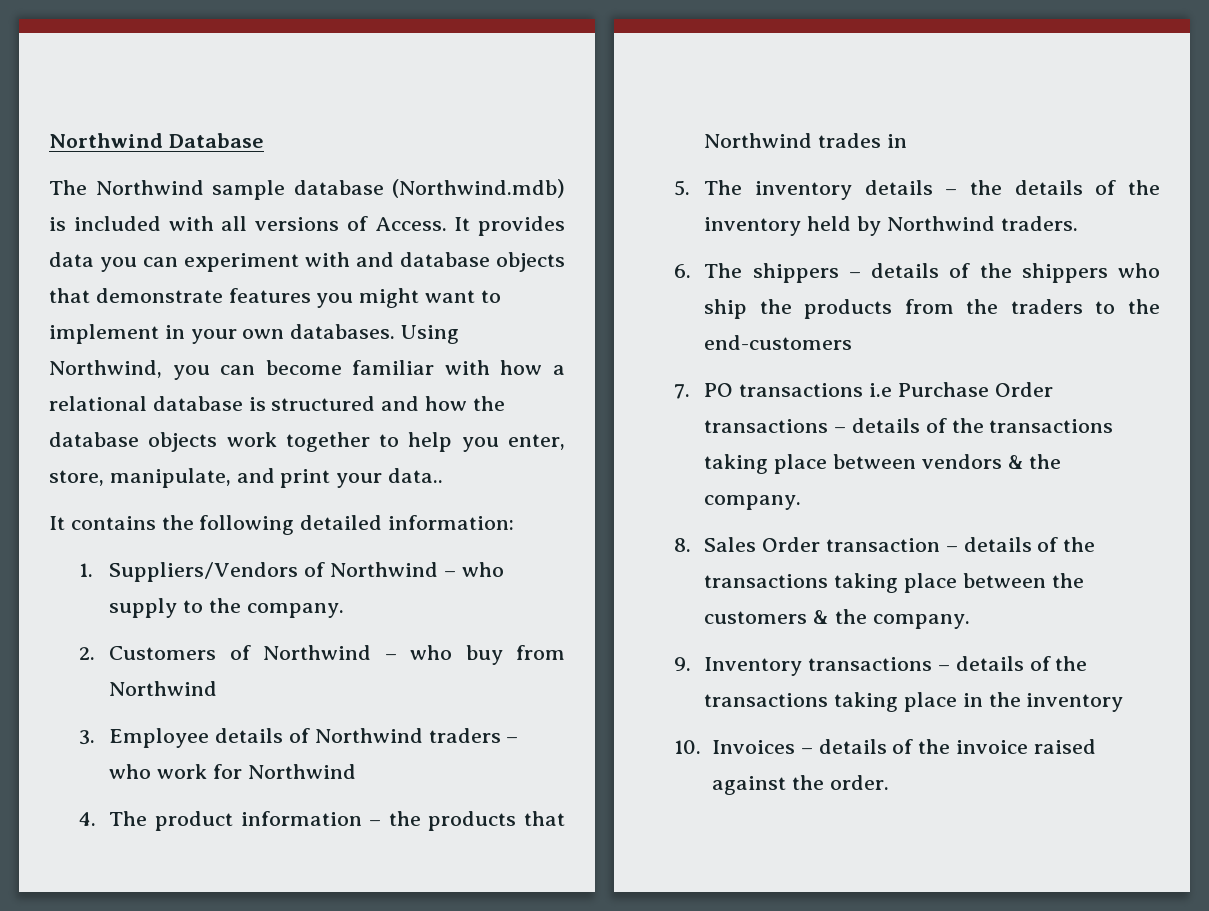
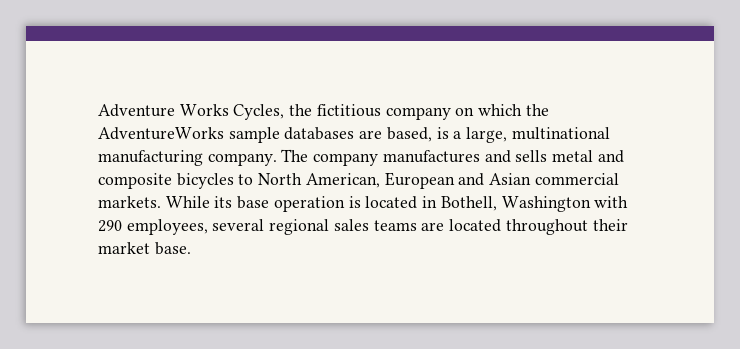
[49,133,264,148] [49,179,565,200] [49,216,565,236] [49,252,565,272] [49,288,501,308] [49,324,460,344] [49,360,565,380] [49,396,505,411] [49,432,565,452] [49,468,444,488] [49,515,515,535] [79,562,504,582] [109,598,344,618] [79,645,565,665] [109,681,218,696] [79,728,519,748] [109,764,356,779] [79,811,565,831] [704,133,908,148] [674,180,1160,200] [704,216,1078,236] [674,263,1160,283] [704,299,1160,319] [704,335,853,350] [674,382,1053,399] [704,418,1114,433] [704,454,1062,474] [704,495,802,510] [674,537,1096,552] [704,573,1084,593] [704,609,970,629] [674,656,1088,676] [704,692,1124,712] [674,739,1096,754] [711,775,889,795] Northwind Database // The Northwind sample database (Northwind.mdb) is included with all versions of Access. It provides data you can experiment with and database objects that demonstrate features you might want to implement in your own databases. Using Northwind, you can become familiar with how a relational database is structured and how the database objects work together to help you enter, store, manipulate, and print your data.. // It contains the following detailed information: // 1. Suppliers/Vendors of Northwind – who supply to the company. // 2. Customers of Northwind – who buy from Northwind // 3. Employee details of Northwind traders – who work for Northwind // 4. The product information – the products that Northwind trades in // 5. The inventory details – the details of the inventory held by Northwind traders. // 6. The shippers – details of the shippers who ship the products from the traders to the end-customers // 7. PO transactions i.e Purchase Order transactions – details of the transactions taking place between vendors & the company. // 8. Sales Order transaction – details of the transactions taking place between the customers & the company. // 9. Inventory transactions – details of the transactions taking place in the inventory // 10. Invoices – details of the invoice raised against the order. -> [98,104,549,120] [98,127,610,143] [98,149,624,166] [98,172,619,189] [98,196,629,212] [98,219,628,235] [98,242,191,255] Adventure Works Cycles, the fictitious company on which the AdventureWorks sample databases are based, is a large, multinational manufacturing company. The company manufactures and sells metal and composite bicycles to North American, European and Asian commercial markets. While its base operation is located in Bothell, Washington with 290 employees, several regional sales teams are located throughout their market base.

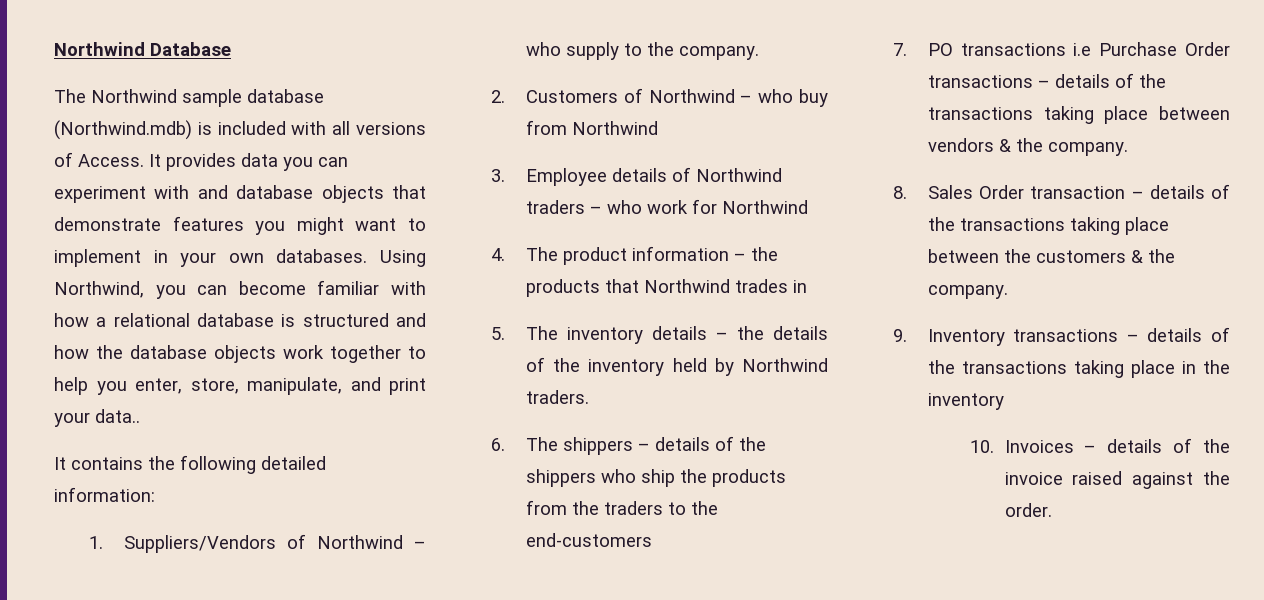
[98,104,549,120] [98,127,610,143] [98,149,624,166] [98,172,619,189] [98,196,629,212] [98,219,628,235] [98,242,191,255] Adventure Works Cycles, the fictitious company on which the AdventureWorks sample databases are based, is a large, multinational manufacturing company. The company manufactures and sells metal and composite bicycles to North American, European and Asian commercial markets. While its base operation is located in Bothell, Washington with 290 employees, several regional sales teams are located throughout their market base. -> [54,42,231,56] [54,89,324,107] [54,120,427,140] [54,152,348,171] [54,185,426,203] [54,216,426,235] [54,249,426,267] [54,280,426,299] [54,313,427,327] [54,345,426,363] [54,377,426,395] [54,409,140,427] [54,455,326,474] [54,487,155,502] [88,534,426,553] [525,42,759,60] [490,88,828,107] [525,120,658,135] [490,167,782,186] [525,199,808,214] [490,246,778,265] [525,279,807,297] [490,326,828,344] [525,357,828,376] [525,390,589,404] [490,436,766,455] [525,469,786,487] [525,500,718,515] [525,533,652,547] [892,42,1230,56] [927,73,1166,88] [927,106,1230,124] [927,138,1128,156] [892,184,1230,199] [927,217,1169,235] [927,249,1175,263] [927,285,1008,299] [892,327,1230,346] [927,360,1230,378] [927,393,1004,410] [969,438,1230,453] [1004,471,1230,489] [1004,503,1052,517] Northwind Database // The Northwind sample database (Northwind.mdb) is included with all versions of Access. It provides data you can experiment with and database objects that demonstrate features you might want to implement in your own databases. Using Northwind, you can become familiar with how a relational database is structured and how the database objects work together to help you enter, store, manipulate, and print your data.. // It contains the following detailed information: // 1. Suppliers/Vendors of Northwind – who supply to the company. // 2. Customers of Northwind – who buy from Northwind // 3. Employee details of Northwind traders – who work for Northwind // 4. The product information – the products that Northwind trades in // 5. The inventory details – the details of the inventory held by Northwind traders. // 6. The shippers – details of the shippers who ship the products from the traders to the end-customers // 7. PO transactions i.e Purchase Order transactions – details of the transactions taking place between vendors & the company. // 8. Sales Order transaction – details of the transactions taking place between the customers & the company. // 9. Inventory transactions – details of the transactions taking place in the inventory // 10. Invoices – details of the invoice raised against the order.

